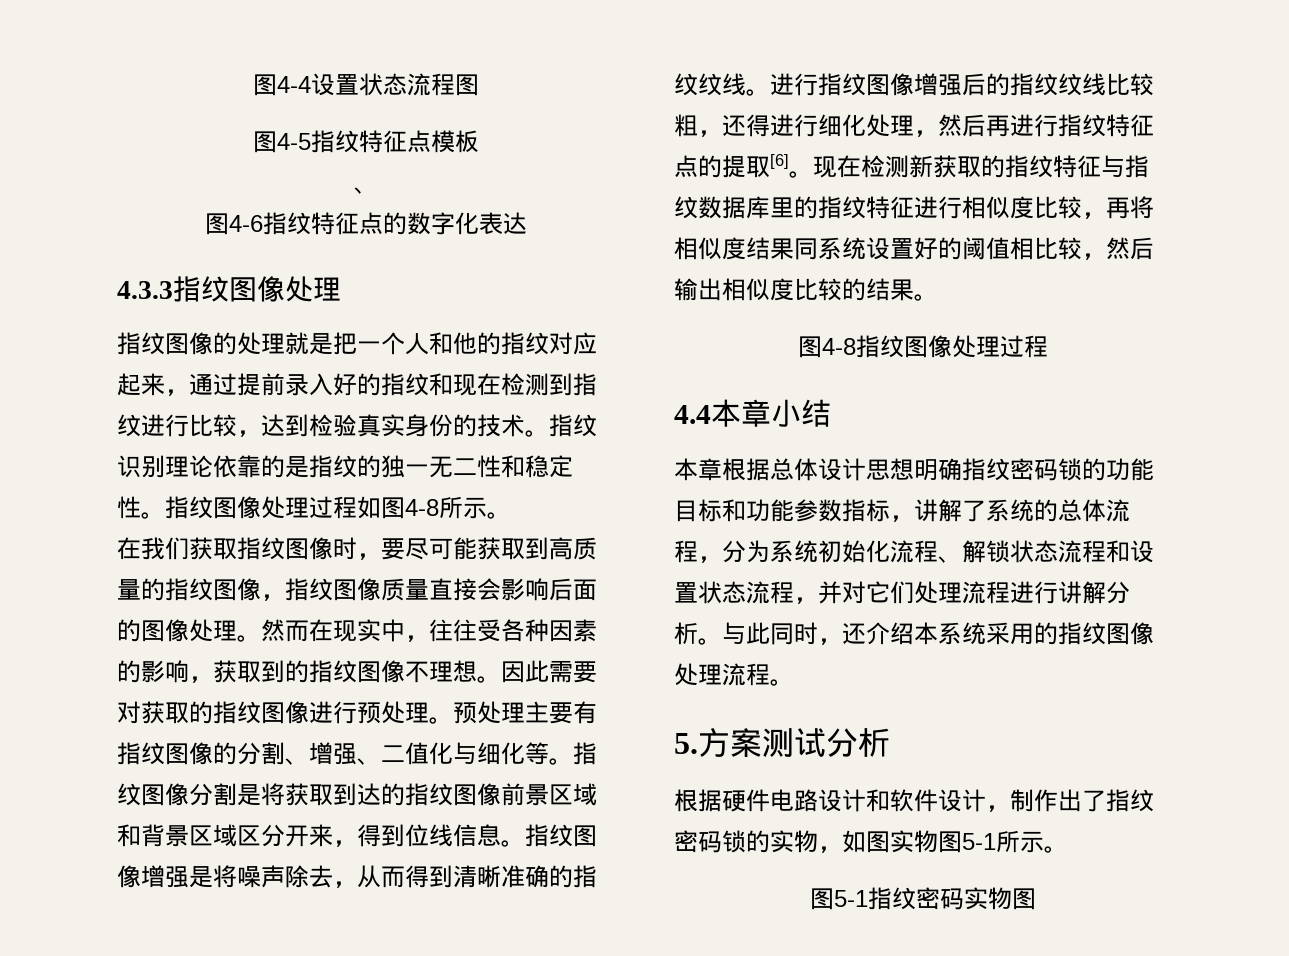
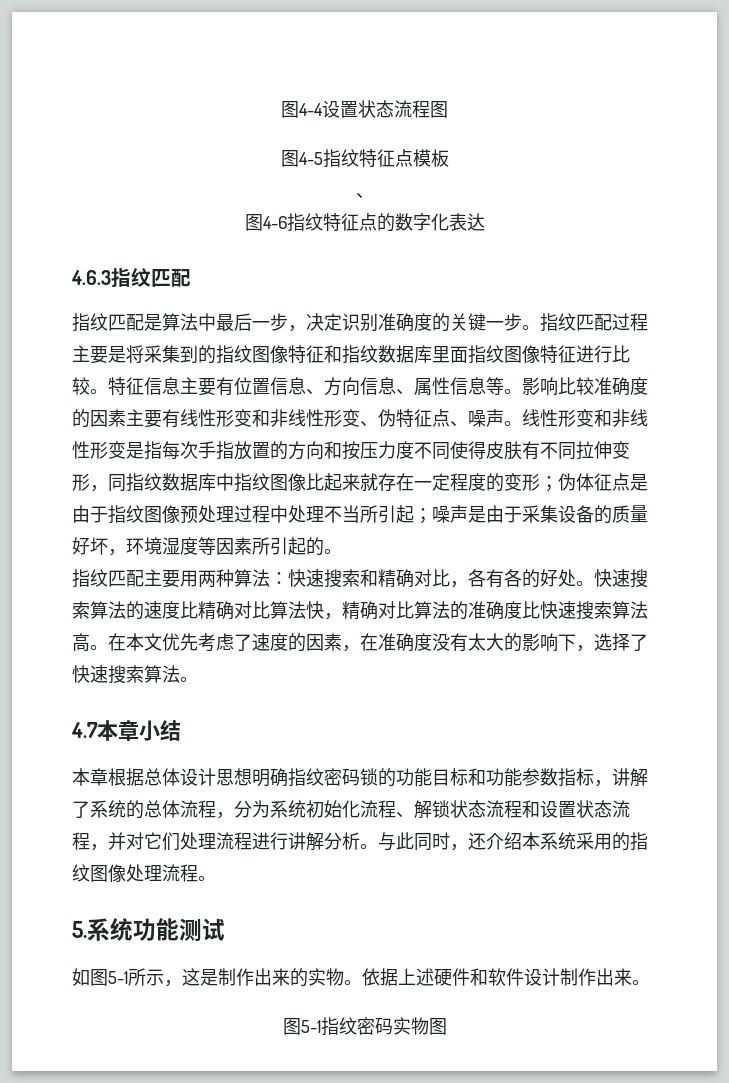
[117,276,341,302] [117,332,597,355] [117,373,597,396] [117,414,597,437] [117,455,573,478] [117,496,511,519] [117,537,597,560] [117,578,597,601] [117,619,597,642] [117,660,597,683] [117,701,597,724] [117,742,597,765] [117,783,597,806] [117,824,597,847] [117,865,597,888] [674,73,1154,96] [674,114,1154,137] [674,154,789,178] [789,155,1149,178] [674,196,1154,219] [674,237,1154,260] [674,278,938,301] [798,335,1048,358] [674,405,711,424] 4.3.3指纹图像处理 // 指纹图像的处理就是把一个人和他的指纹对应起来，通过提前录入好的指纹和现在检测到指纹进行比较，达到检验真实身份的技术。指纹识别理论依靠的是指纹的独一无二性和稳定性。指纹图像处理过程如图4-8所示。 // 在我们获取指纹图像时，要尽可能获取到高质量的指纹图像，指纹图像质量直接会影响后面的图像处理。然而在现实中，往往受各种因素的影响，获取到的指纹图像不理想。因此需要对获取的指纹图像进行预处理。预处理主要有指纹图像的分割、增强、二值化与细化等。指纹图像分割是将获取到达的指纹图像前景区域和背景区域区分开来，得到位线信息。指纹图像增强是将噪声除去，从而得到清晰准确的指纹纹线。进行指纹图像增强后的指纹纹线比较粗，还得进行细化处理，然后再进行指纹特征点的提取[6]。现在检测新获取的指纹特征与指纹数据库里的指纹特征进行相似度比较，再将相似度结果同系统设置好的阈值相比较，然后输出相似度比较的结果。 // 图4-8指纹图像处理过程 // 4.4 -> [71,267,191,287] [72,313,648,332] [72,345,630,364] [72,377,648,396] [72,409,648,428] [72,441,630,460] [72,473,648,492] [72,505,648,524] [72,537,342,556] [72,569,648,588] [72,601,648,620] [72,633,648,652] [72,665,198,684] [71,722,98,738] 4.6.3指纹匹配 // 指纹匹配是算法中最后一步，决定识别准确度的关键一步。指纹匹配过程主要是将采集到的指纹图像特征和指纹数据库里面指纹图像特征进行比较。特征信息主要有位置信息、方向信息、属性信息等。影响比较准确度的因素主要有线性形变和非线性形变、伪特征点、噪声。线性形变和非线性形变是指每次手指放置的方向和按压力度不同使得皮肤有不同拉伸变形，同指纹数据库中指纹图像比起来就存在一定程度的变形；伪体征点是由于指纹图像预处理过程中处理不当所引起；噪声是由于采集设备的质量好坏，环境湿度等因素所引起的。 // 指纹匹配主要用两种算法：快速搜索和精确对比，各有各的好处。快速搜索算法的速度比精确对比算法快，精确对比算法的准确度比快速搜索算法高。在本文优先考虑了速度的因素，在准确度没有太大的影响下，选择了快速搜索算法。 // 4.7
[698,728,762,757] 方案 -> [87,918,179,941] 系统功能
[826,728,890,757] [674,789,1154,812] [674,830,1044,853] 分析 // 根据硬件电路设计和软件设计，制作出了指纹密码锁的实物，如图实物图5-1所示 -> [72,968,632,987] // 如图5-1所示，这是制作出来的实物。依据上述硬件和软件设计制作出来

